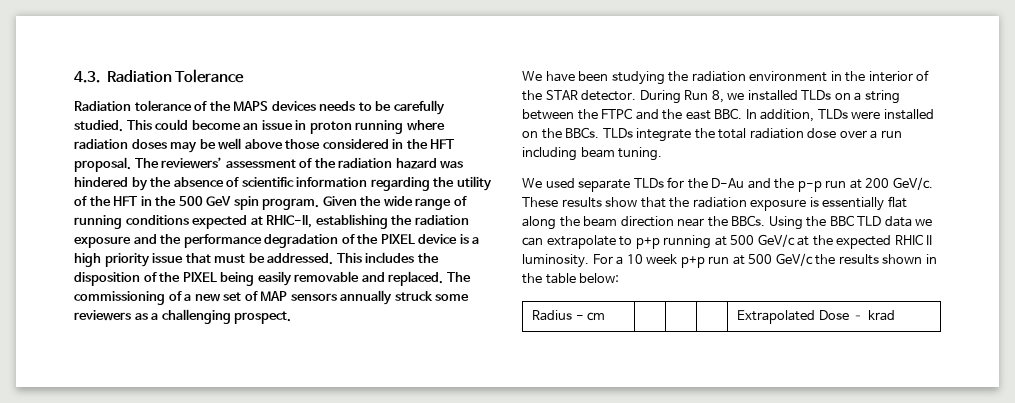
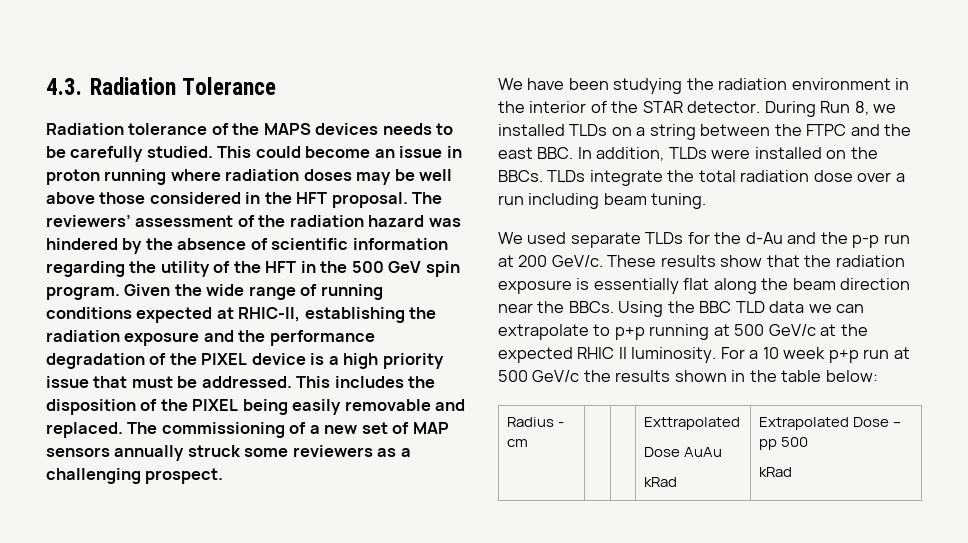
[711,178,745,188] D-Au -> [745,232,783,244] d-Au
(606, 316) none -> [643,417,740,430] [643,447,722,457] [643,477,677,487] Exttrapolated // Dose AuAu // kRad
[867,310,895,321] krad -> [758,437,808,450] [758,467,792,477] pp 500 // kRad

